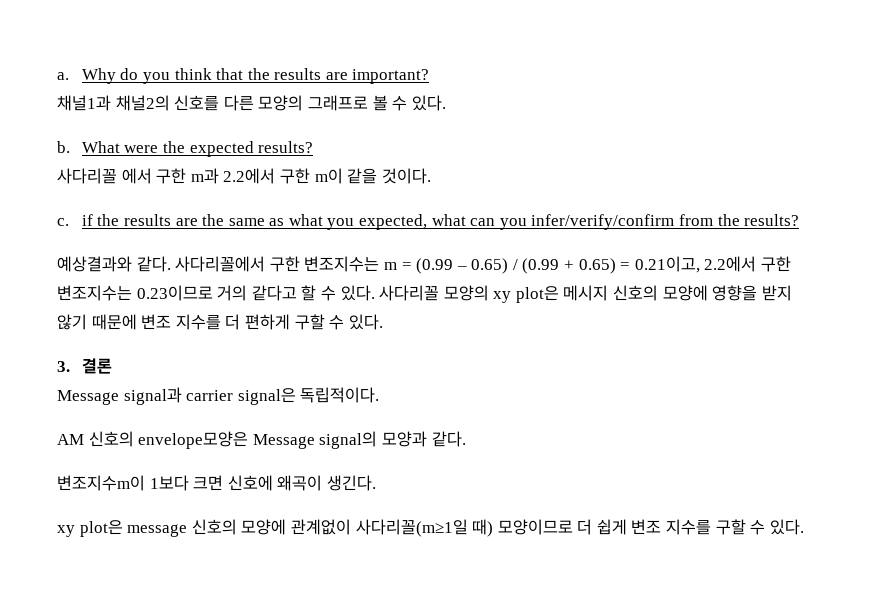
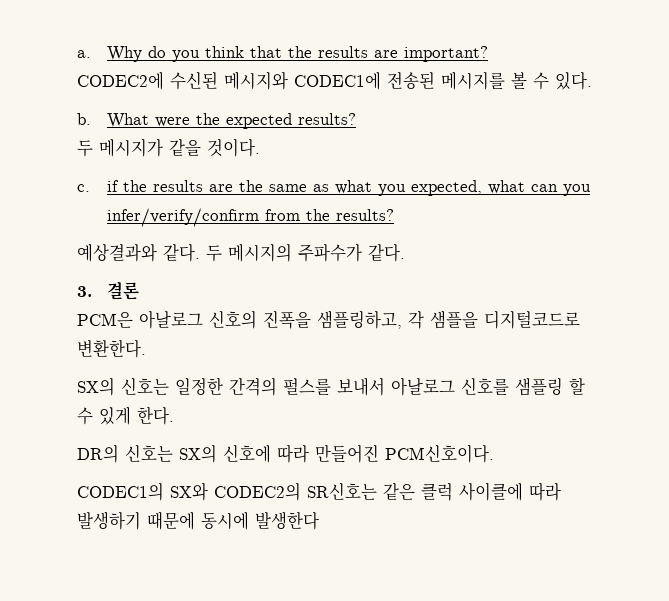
[57,95,368,111] 채널1과 채널2의 신호를 다른 모양의 그래프로 -> [77,71,505,90] CODEC2에 수신된 메시지와 CODEC1에 전송된 메시지를
[57,168,343,184] 사다리꼴 에서 구한 m과 2.2에서 구한 m이 -> [77,139,163,157] 두 메시지가
[175,256,792,274] [57,285,792,303] [57,314,383,330] [57,358,112,374] [57,387,380,405] [57,431,466,449] [57,475,376,491] [57,519,804,537] 사다리꼴에서 구한 변조지수는 m = (0.99 – 0.65) / (0.99 + 0.65) = 0.21이고, 2.2에서 구한 변조지수는 0.23이므로 거의 같다고 할 수 있다. 사다리꼴 모양의 xy plot은 메시지 신호의 모양에 영향을 받지 않기 때문에 변조 지수를 더 편하게 구할 수 있다. // 3. 결론 // Message signal과 carrier signal은 독립적이다. // AM 신호의 envelope모양은 Message signal의 모양과 같다. // 변조지수m이 1보다 크면 신호에 왜곡이 생긴다. // xy plot은 message 신호의 모양에 관계없이 사다리꼴(m≥1일 때) 모양이므로 더 쉽게 변조 지수를 구할 수 있다. -> [206,243,405,262] [77,281,139,300] [77,310,580,329] [77,339,146,358] [77,377,585,396] [77,406,174,425] [77,444,494,463] [77,482,561,501] [77,511,319,530] 두 메시지의 주파수가 같다. // 3. 결론 // PCM은 아날로그 신호의 진폭을 샘플링하고, 각 샘플을 디지털코드로 변환한다. // SX의 신호는 일정한 간격의 펄스를 보내서 아날로그 신호를 샘플링 할 수 있게 한다. // DR의 신호는 SX의 신호에 따라 만들어진 PCM신호이다. // CODEC1의 SX와 CODEC2의 SR신호는 같은 클럭 사이클에 따라 발생하기 때문에 동시에 발생한다

